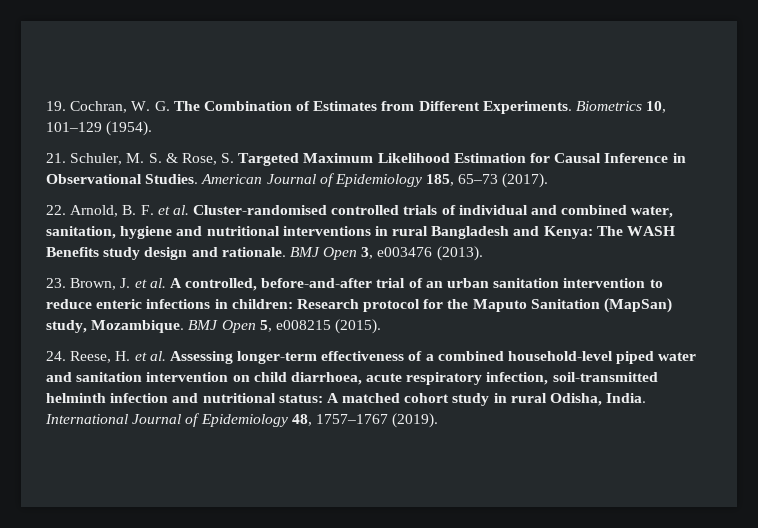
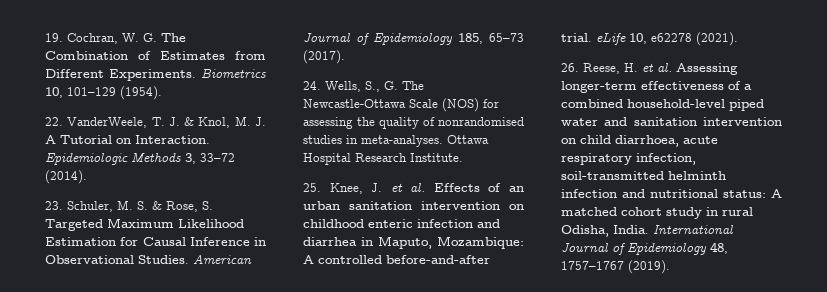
[46,153,66,163] 21. -> [45,116,266,128] [45,135,210,144] [45,152,235,165] [45,170,87,184] [45,201,63,210] 22. VanderWeele, T. J. & Knol, M. J. A Tutorial on Interaction. Epidemiologic Methods 3, 33–72 (2014). // 23.
[46,205,674,218] [46,226,676,239] [46,246,483,261] [46,278,406,291] 22. Arnold, B. F. et al. Cluster-randomised controlled trials of individual and combined water, sanitation, hygiene and nutritional interventions in rural Bangladesh and Kenya: The WASH Benefits study design and rationale. BMJ Open 3, e003476 (2013). // 23. Brown, J. et al. A controlled, before-and-after trial -> [303,81,424,92] [303,98,499,112] [303,117,524,129] [303,135,489,147] [303,153,463,165] [303,183,480,194] 24. Wells, S., G. The Newcastle-Ottawa Scale (NOS) for assessing the quality of nonrandomised studies in meta-analyses. Ottawa Hospital Research Institute. // 25. Knee, J. et al. Effects
[649,279,663,288] [46,298,673,313] [46,319,382,334] [46,351,66,361] to reduce enteric infections in children: Research protocol for the Maputo Sanitation (MapSan) study, Mozambique. BMJ Open 5, e008215 (2015). // 24. -> [509,204,524,210] [303,219,500,228] [303,236,524,249] [303,255,490,264] [561,32,738,46] [561,63,579,72] on childhood enteric infection and diarrhea in Maputo, Mozambique: A controlled before-and-after trial. eLife 10, e62278 (2021). // 26.

